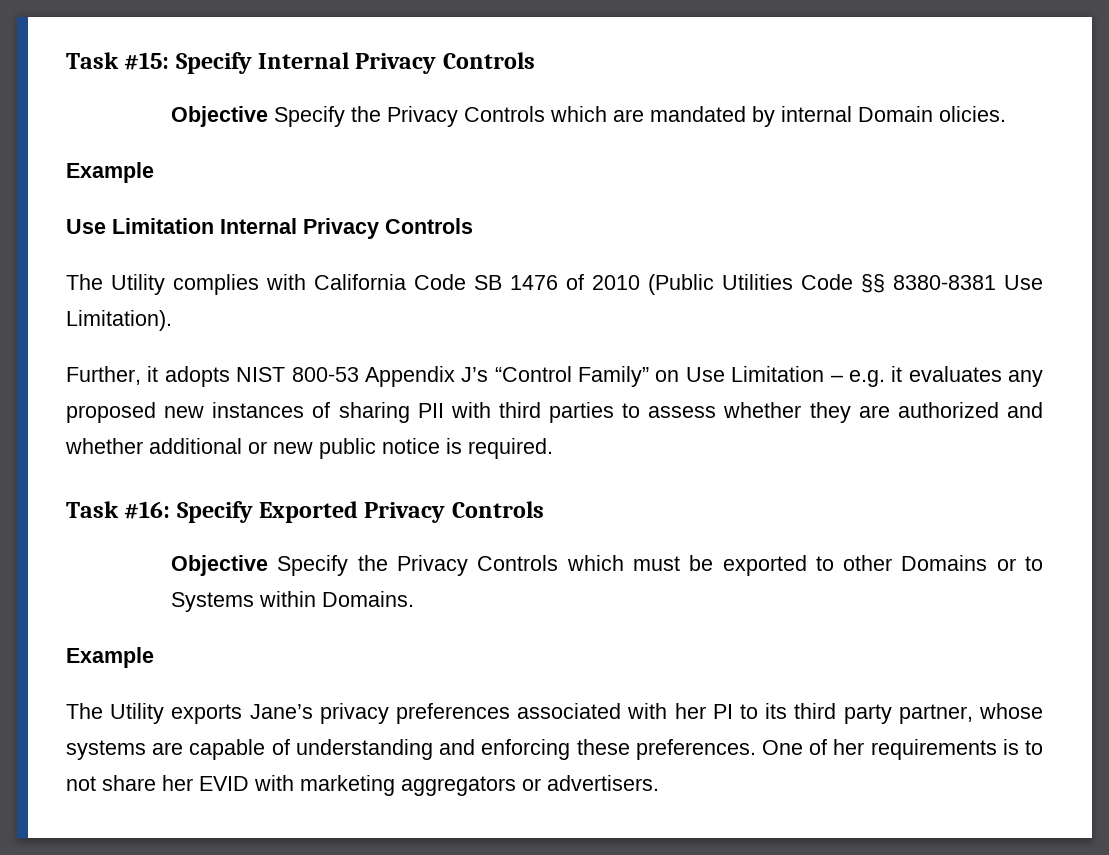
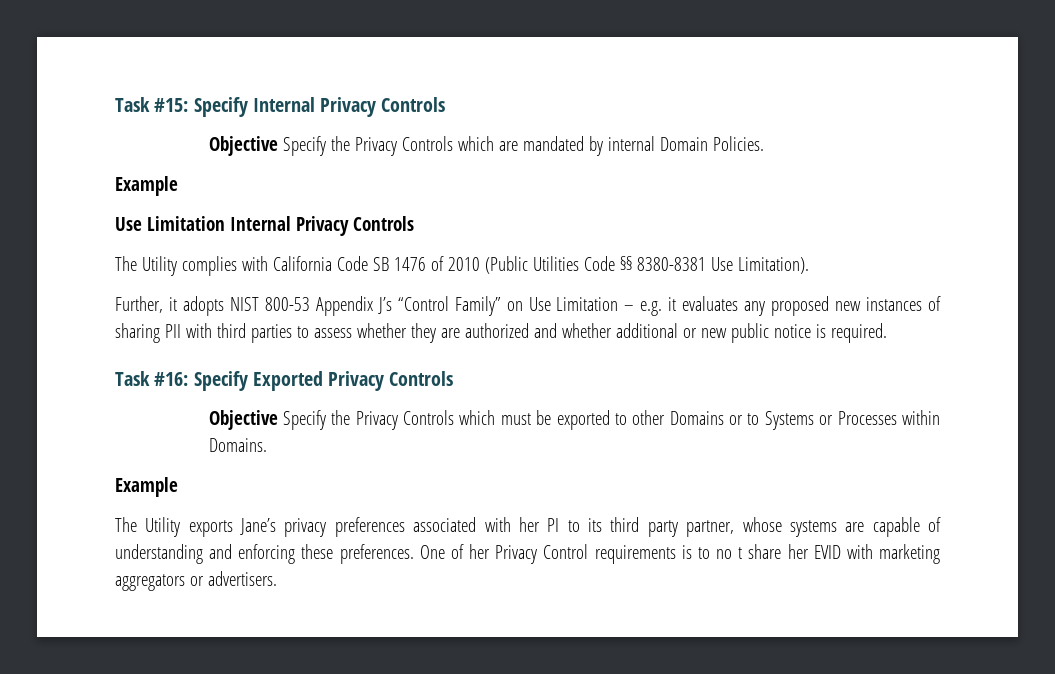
[939,106,1007,122] olicies. -> [712,136,764,151] Policies.
(255, 602) none -> [819,411,897,425] or Processes
(865, 747) none -> [495,544,589,564] Privacy Control
[66,776,96,791] not -> [716,547,743,559] no t

